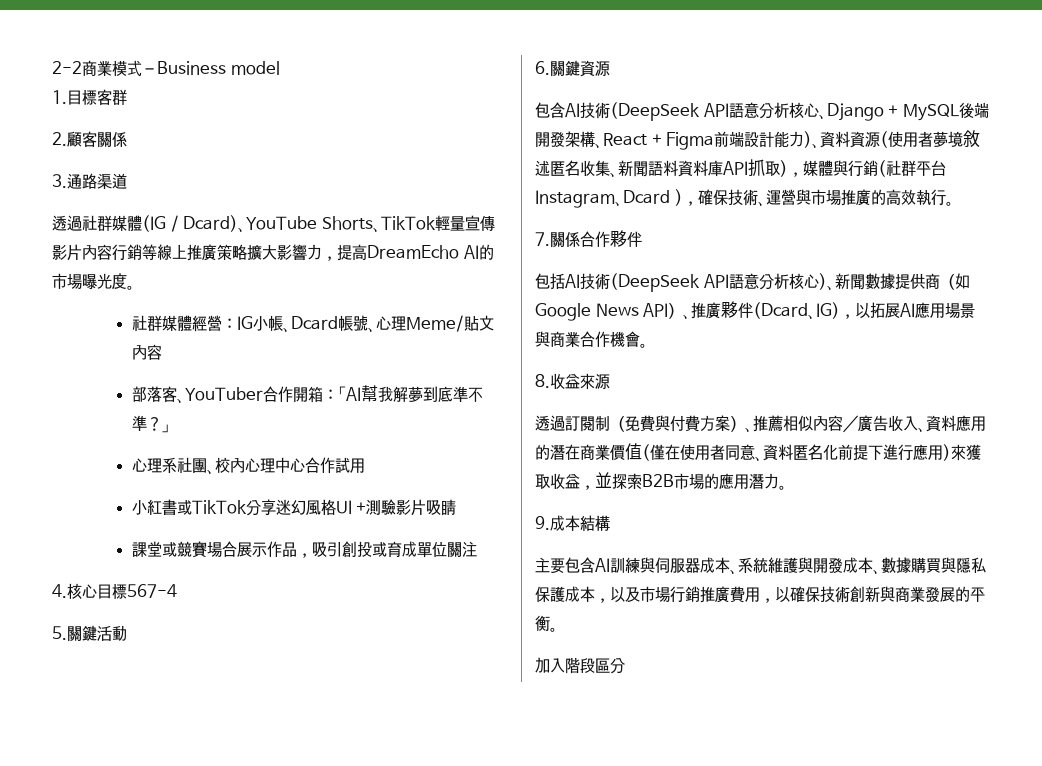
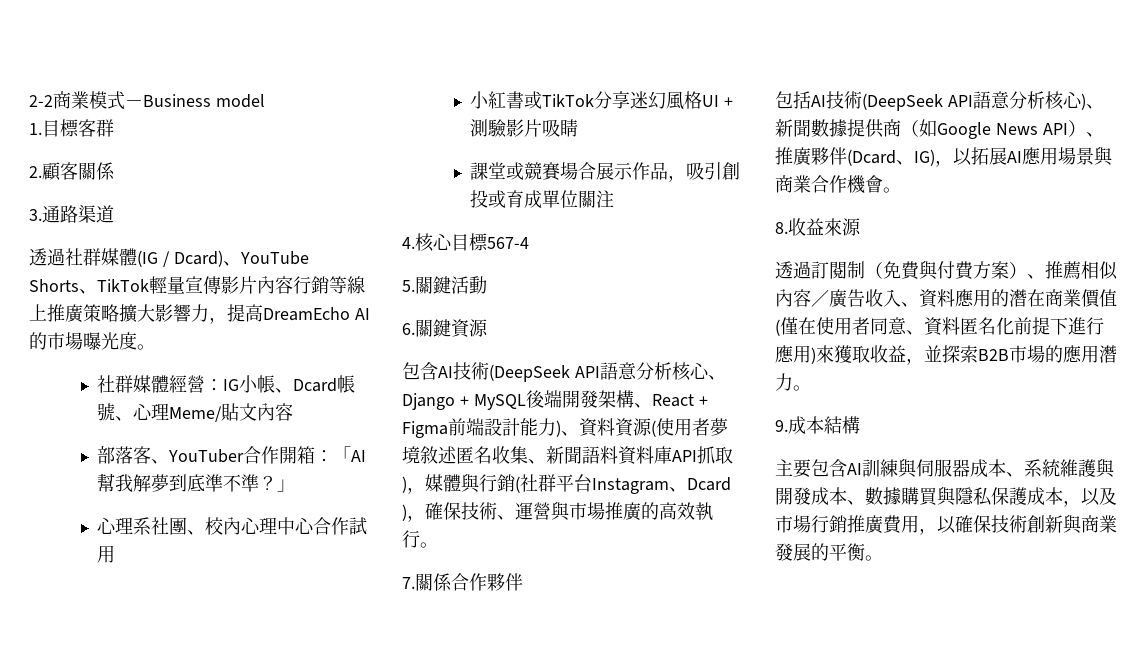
[535,657,625,674] // 加入階段區分 -> (883, 558) none

